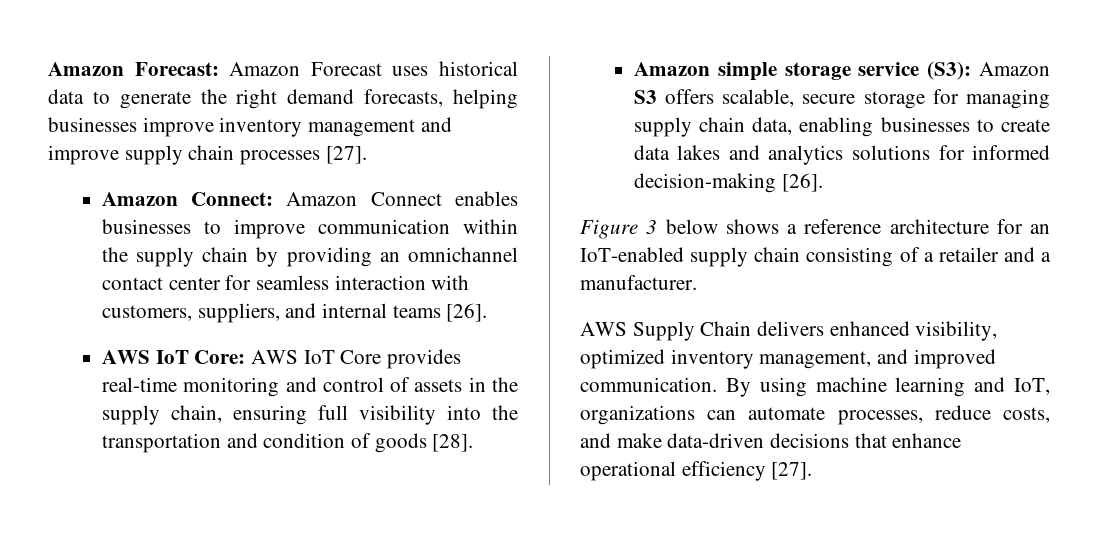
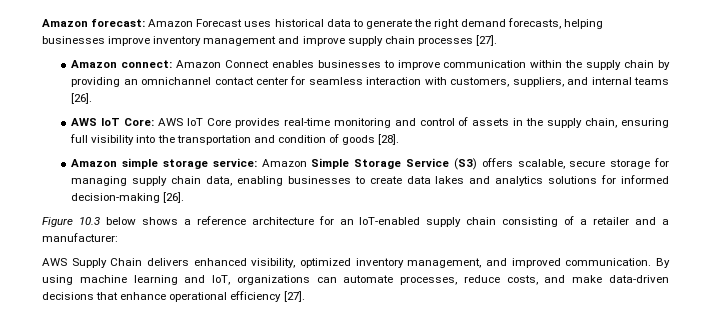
[48,62,219,76] Amazon Forecast: -> [42,19,146,27] Amazon forecast:
[191,192,274,206] Connect: -> [121,60,173,68] connect:
[858,61,1050,80] [633,90,657,104] service (S3): Amazon S3 -> [212,158,477,170] service: Amazon Simple Storage Service (S3)
[646,220,658,234] 3 -> [78,217,100,225] 10.3
[580,275,697,290] manufacturer. -> [42,233,118,242] manufacturer:

